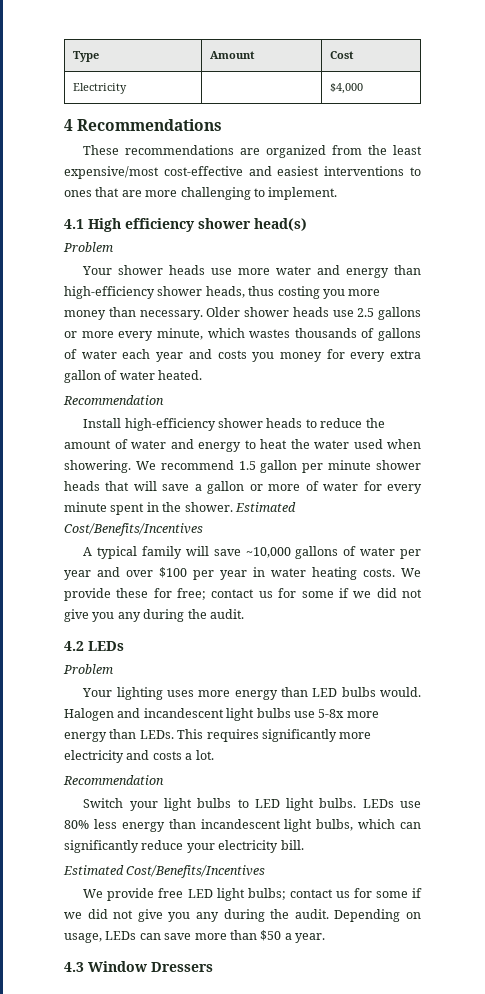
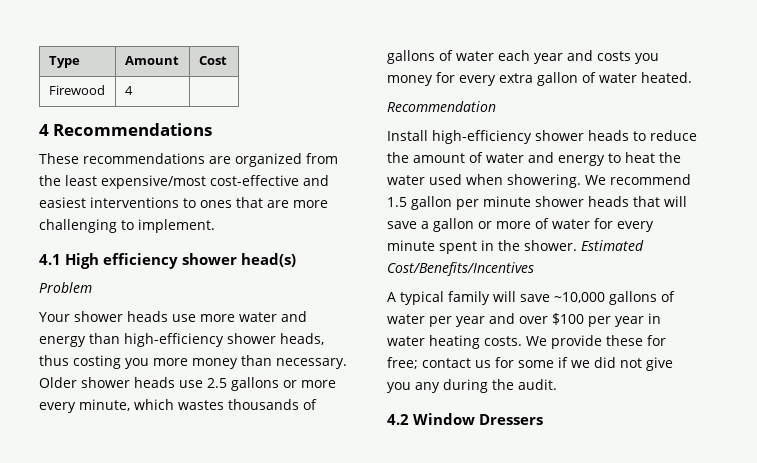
[72,83,127,94] [329,83,363,94] Electricity | | $4,000 -> [48,85,105,95] [124,86,133,95] Firewood | 4 |
[88,641,124,651] [63,664,113,674] [82,687,421,700] [64,708,379,721] [64,729,372,742] [64,750,214,763] [63,775,164,785] [83,798,421,811] [64,819,421,832] [64,840,304,853] [63,865,266,878] [83,888,422,901] [64,909,421,922] [64,930,325,943] [64,962,84,972] LEDs // Problem // Your lighting uses more energy than LED bulbs would. Halogen and incandescent light bulbs use 5-8x more energy than LEDs. This requires significantly more electricity and costs a lot. // Recommendation // Switch your light bulbs to LED light bulbs. LEDs use 80% less energy than incandescent light bulbs, which can significantly reduce your electricity bill. // Estimated Cost/Benefits/Incentives // We provide free LED light bulbs; contact us for some if we did not give you any during the audit. Depending on usage, LEDs can save more than $50 a year. // 4.3 -> (409, 419) none

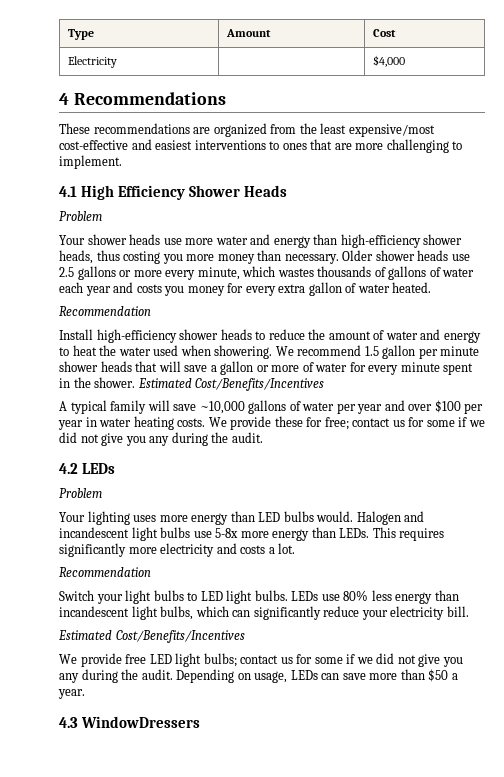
[48,85,105,95] [124,86,133,95] Firewood | 4 | -> [68,56,118,68] [373,55,406,67] Electricity | | $4,000
[103,253,297,269] efficiency shower head(s) -> [118,185,288,200] Efficiency Shower Heads
[413,413,544,425] Window Dressers -> [82,463,116,474] [59,488,102,498] [59,511,425,525] [59,527,445,541] [59,543,296,557] [59,567,151,577] [59,590,459,604] [59,606,469,620] [58,630,245,643] [59,653,463,667] [59,669,458,683] [58,689,85,699] [59,716,201,728] LEDs // Problem // Your lighting uses more energy than LED bulbs would. Halogen and incandescent light bulbs use 5-8x more energy than LEDs. This requires significantly more electricity and costs a lot. // Recommendation // Switch your light bulbs to LED light bulbs. LEDs use 80% less energy than incandescent light bulbs, which can significantly reduce your electricity bill. // Estimated Cost/Benefits/Incentives // We provide free LED light bulbs; contact us for some if we did not give you any during the audit. Depending on usage, LEDs can save more than $50 a year. // 4.3 WindowDressers

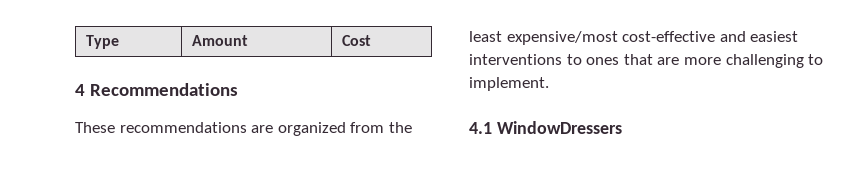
[68,56,118,68] [373,55,406,67] // Electricity | | $4,000 -> (372, 40) none
[81,185,288,200] [59,211,102,221] [59,234,463,248] [59,250,470,264] [59,266,475,280] [59,282,432,296] [59,306,151,316] [59,329,481,343] [59,345,480,359] [59,361,474,375] [59,377,325,391] [59,400,484,414] [58,416,485,430] [59,432,263,446] [59,463,116,474] [59,488,102,498] [59,511,425,525] [59,527,445,541] [59,543,296,557] [59,567,151,577] [59,590,459,604] [59,606,469,620] [58,630,245,643] [59,653,463,667] [59,669,458,683] [58,689,85,699] [59,717,78,728] High Efficiency Shower Heads // Problem // Your shower heads use more water and energy than high-efficiency shower heads, thus costing you more money than necessary. Older shower heads use 2.5 gallons or more every minute, which wastes thousands of gallons of water each year and costs you money for every extra gallon of water heated. // Recommendation // Install high-efficiency shower heads to reduce the amount of water and energy to heat the water used when showering. We recommend 1.5 gallon per minute shower heads that will save a gallon or more of water for every minute spent in the shower. Estimated Cost/Benefits/Incentives // A typical family will save ~10,000 gallons of water per year and over $100 per year in water heating costs. We provide these for free; contact us for some if we did not give you any during the audit. // 4.2 LEDs // Problem // Your lighting uses more energy than LED bulbs would. Halogen and incandescent light bulbs use 5-8x more energy than LEDs. This requires significantly more electricity and costs a lot. // Recommendation // Switch your light bulbs to LED light bulbs. LEDs use 80% less energy than incandescent light bulbs, which can significantly reduce your electricity bill. // Estimated Cost/Benefits/Incentives // We provide free LED light bulbs; contact us for some if we did not give you any during the audit. Depending on usage, LEDs can save more than $50 a year. // 4.3 -> (492, 128) none

